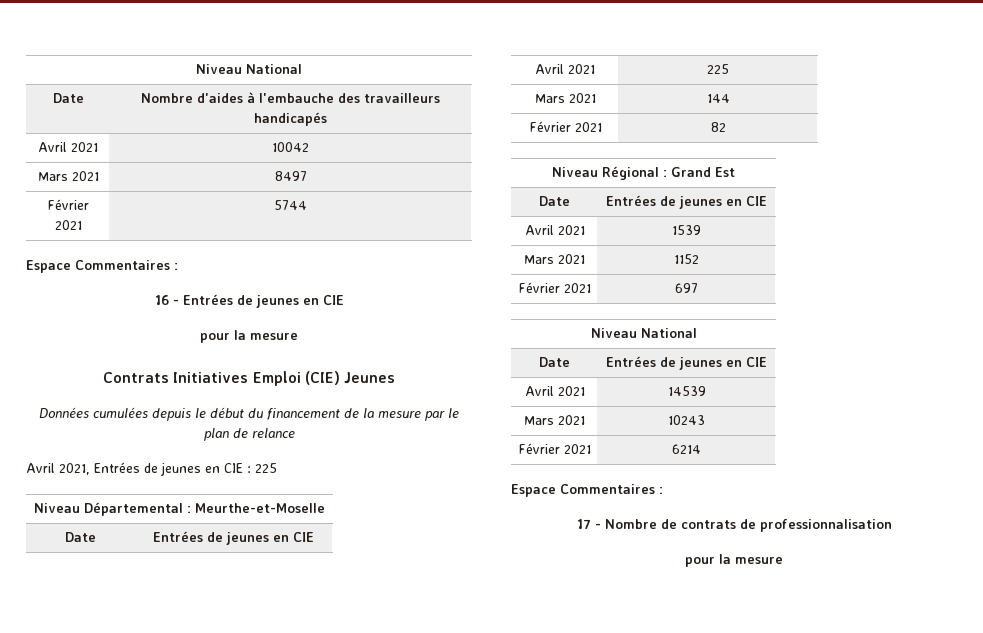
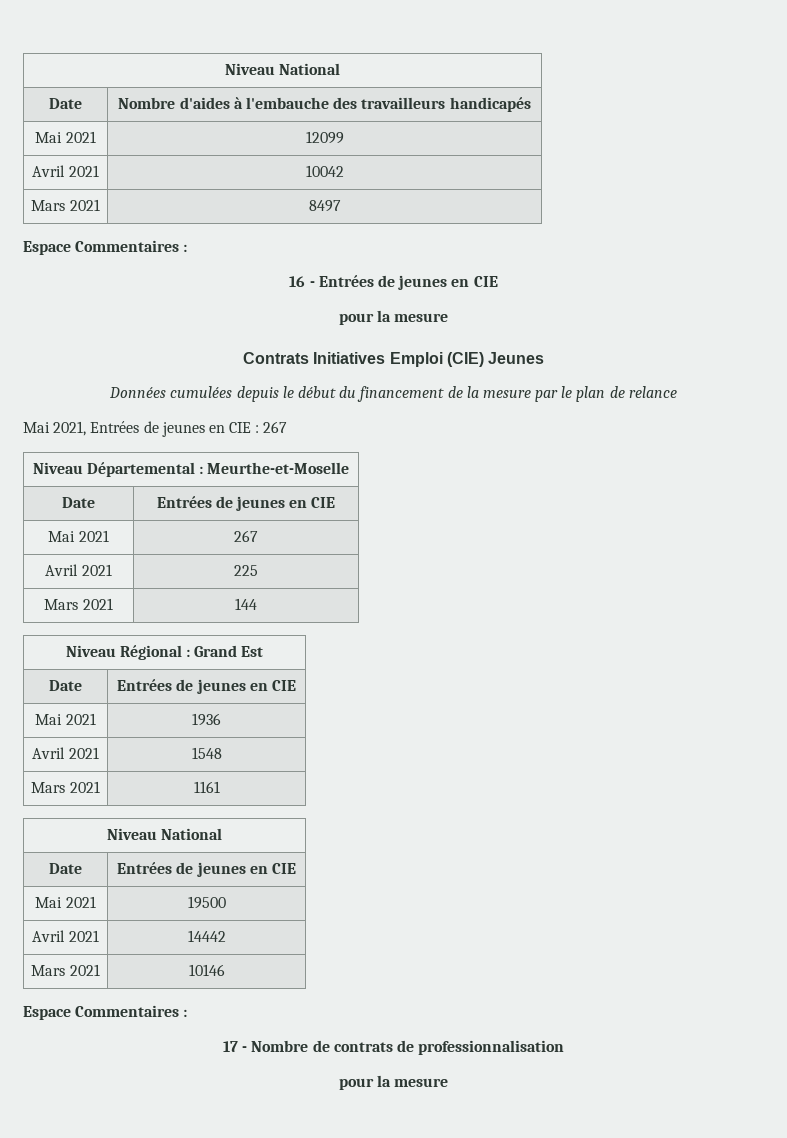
(327, 119) none -> [35,131,96,143] [305,131,344,144] // Mai 2021 | 12099
[47,199,89,210] [54,220,82,230] [274,200,307,210] // Février 2021 | 5744 -> (341, 206) none
[26,463,55,473] Avril -> [23,422,50,433] Mai
[255,463,277,473] 225 -> [263,421,288,433] 267
(314, 537) none -> [48,530,109,542] [234,530,258,542] // Mai 2021 | 267
[528,121,602,132] [710,122,726,132] // Février 2021 | 82 -> (257, 604) none
[524,225,585,235] [672,225,701,235] [524,254,585,264] [674,254,699,264] [518,282,591,293] [675,283,698,293] // Avril 2021 | 1539 // Mars 2021 | 1152 // Février 2021 | 697 -> [35,713,96,725] [192,713,222,726] [32,747,99,759] [191,747,222,759] [31,781,100,793] [193,781,220,793] // Mai 2021 | 1936 // Avril 2021 | 1548 // Mars 2021 | 1161
[524,386,585,396] [667,386,706,396] [524,415,585,425] [668,415,705,425] [518,443,591,454] [672,444,701,454] // Avril 2021 | 14539 // Mars 2021 | 10243 // Février 2021 | 6214 -> [35,896,96,908] [187,896,226,909] [32,930,99,942] [187,930,226,942] [31,964,100,976] [188,964,225,976] // Mai 2021 | 19500 // Avril 2021 | 14442 // Mars 2021 | 10146

